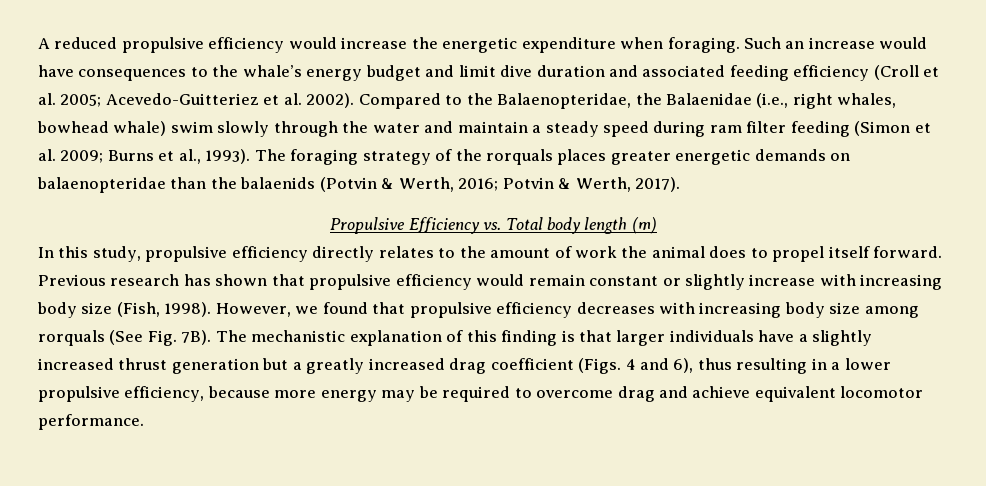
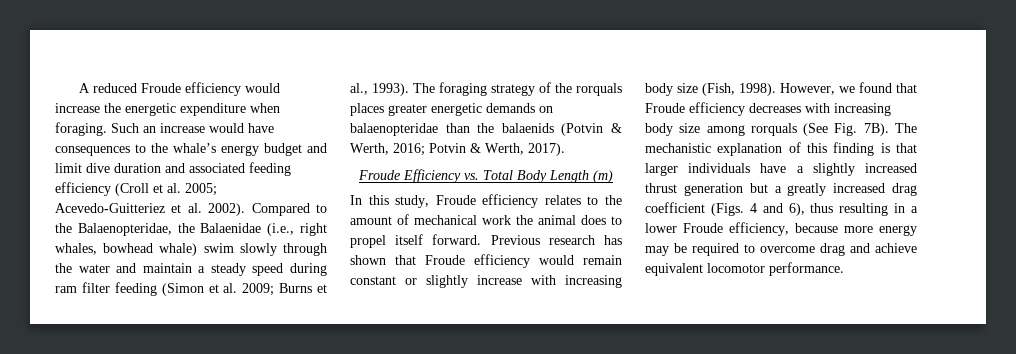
[121,37,204,53] propulsive -> [140,83,181,93] Froude
[330,217,406,234] Propulsive -> [358,170,400,180] Froude
[546,217,628,234] body length -> [517,170,589,183] Body Length
[145,246,375,262] propulsive efficiency directly -> [435,194,539,208] Froude efficiency
(572, 252) none -> [414,215,477,225] mechanical
[309,274,392,290] propulsive -> [425,255,465,265] Froude
[409,302,492,318] propulsive -> [645,103,685,113] Froude
[38,386,120,402] propulsive -> [683,223,723,233] Froude

